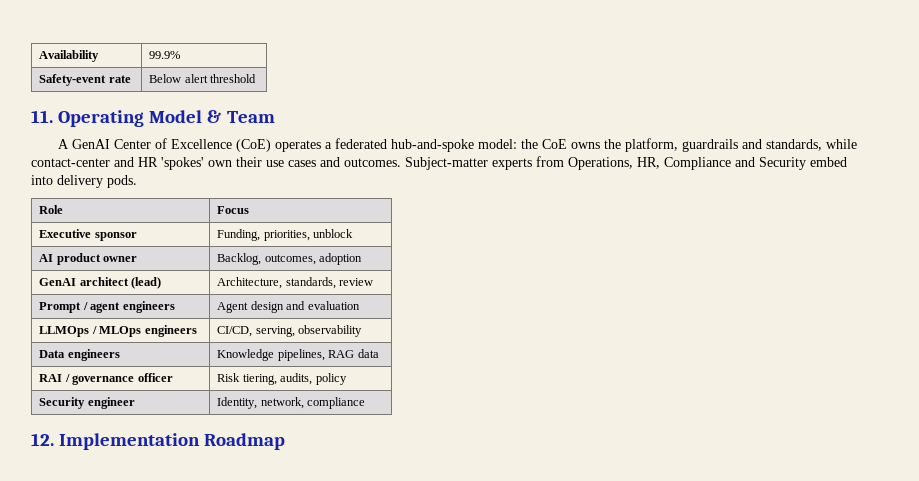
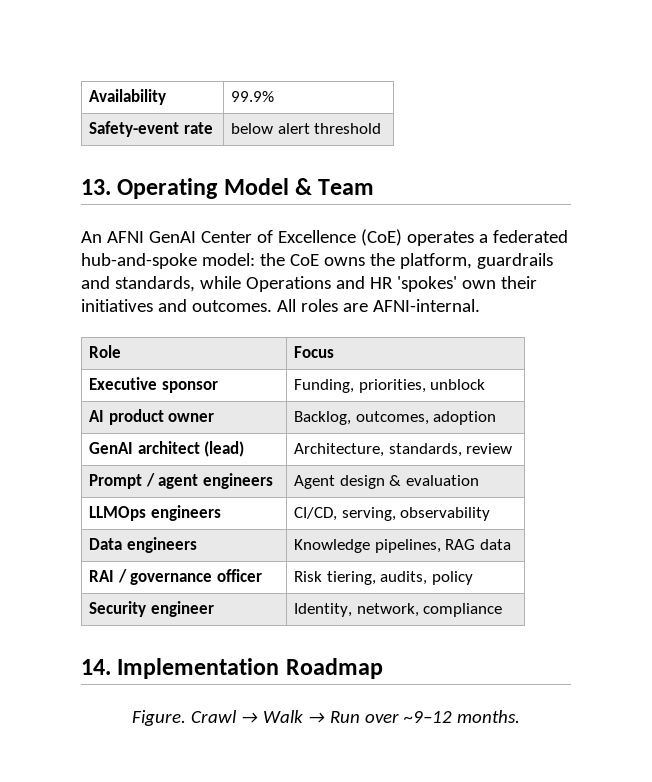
[149,74,182,83] Below -> [231,123,274,134] below
[31,110,53,123] 11. -> [81,179,111,195] 13.
[58,139,70,149] A -> [81,231,144,243] An AFNI
[31,158,110,167] contact-center -> [245,276,331,292] Operations
[266,156,847,170] [31,175,137,188] use cases and outcomes. Subject-matter experts from Operations, HR, Compliance and Security embed into delivery pods. -> [81,299,480,312] initiatives and outcomes. All roles are AFNI-internal.
[286,301,306,310] and -> [389,475,402,486] &
[91,326,142,337] / MLOps -> (147, 513) none
[31,433,54,446] 12. -> [81,659,111,675] 14.
(286, 441) none -> [132,710,520,726] // Figure. Crawl → Walk → Run over ~9–12 months.

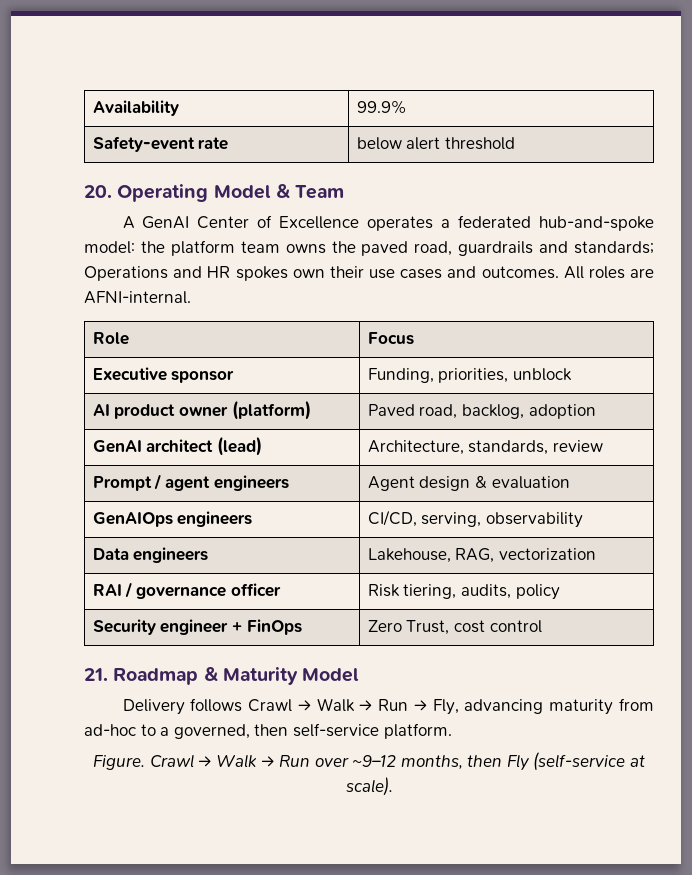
[81,179,111,195] 13. -> [84,185,112,198] 20.
[81,231,144,243] An AFNI -> [122,216,135,229] A
[360,229,402,246] (CoE) -> (360, 222) none
[289,253,553,269] [81,276,241,292] CoE owns the platform, guardrails and standards, while -> [170,240,654,256] platform team owns the paved road, guardrails and standards;
[396,276,457,292] 'spokes' -> [235,266,288,281] spokes
[81,299,153,312] initiatives -> [368,269,443,279] use cases
[294,411,429,425] | Backlog, outcomes, -> [231,400,311,420] [367,404,524,419] (platform) | Paved road, backlog,
[89,506,147,521] LLMOps -> [92,512,173,527] GenAIOps
[294,539,511,553] Knowledge pipelines, RAG data -> [367,548,596,563] Lakehouse, RAG, vectorization
[294,603,503,617] [81,658,383,679] | Identity, network, compliance // 14. Implementation Roadmap -> [231,619,302,635] [367,620,542,635] [84,667,360,685] [122,698,655,715] [84,723,452,739] + FinOps | Zero Trust, cost control // 21. Roadmap & Maturity Model // Delivery follows Crawl → Walk → Run → Fly, advancing maturity from ad-hoc to a governed, then self-service platform.
[456,710,520,723] months. -> [400,752,646,771] [345,777,393,796] months, then Fly (self-service at scale).

